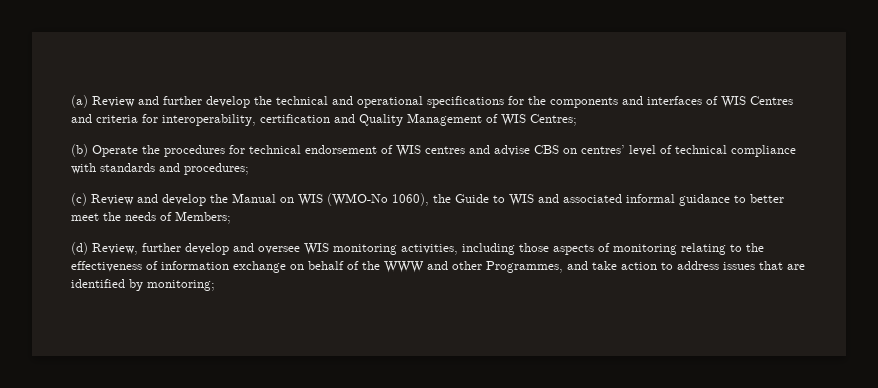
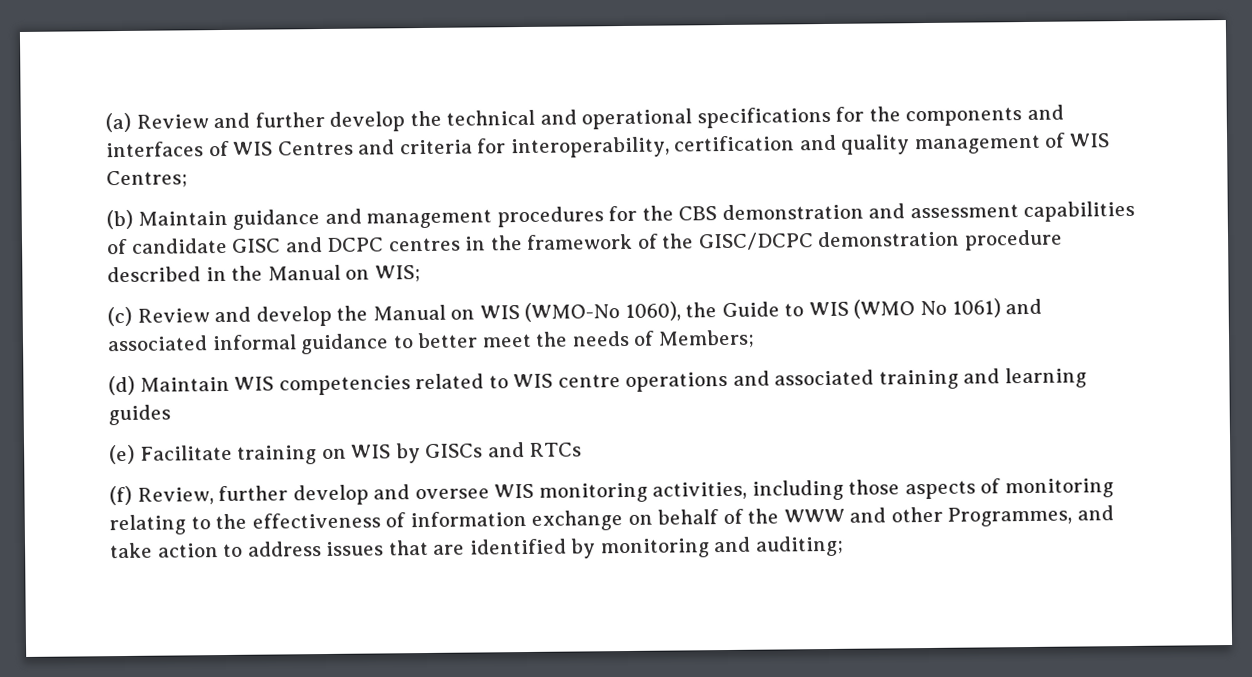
[359,113,482,126] Quality Management -> [840,134,1041,155] quality management
[92,145,796,157] [71,163,249,175] Operate the procedures for technical endorsement of WIS centres and advise CBS on centres’ level of technical compliance with standards and procedures; -> [137,200,1136,230] [106,229,1063,255] [107,264,421,283] Maintain guidance and management procedures for the CBS demonstration and assessment capabilities of candidate GISC and DCPC centres in the framework of the GISC/DCPC demonstration procedure described in the Manual on WIS;
(534, 200) none -> [853,298,1001,319] (WMO No 1061)
(88, 248) none -> [139,367,1087,396] [108,404,171,426] [109,442,583,465] [109,485,132,506] Maintain WIS competencies related to WIS centre operations and associated training and learning guides // (e) Facilitate training on WIS by GISCs and RTCs // (f)
[147,280,215,291] monitoring; -> [599,535,844,559] monitoring and auditing;

